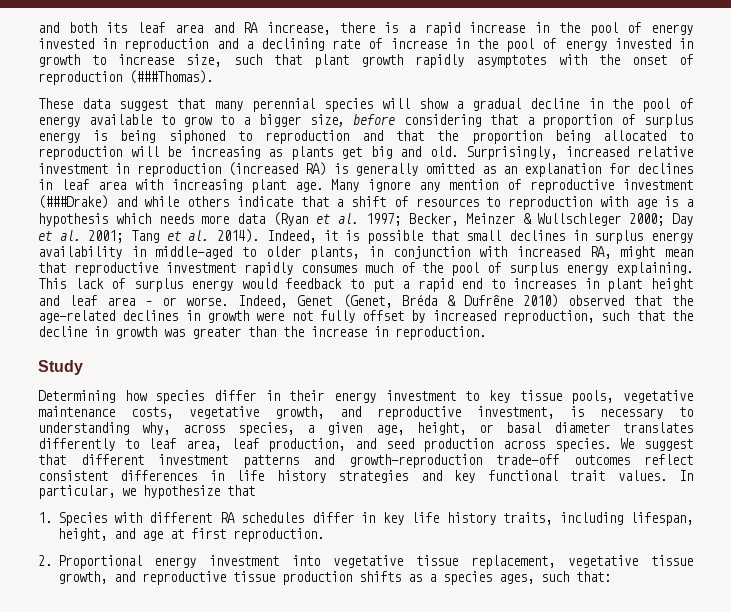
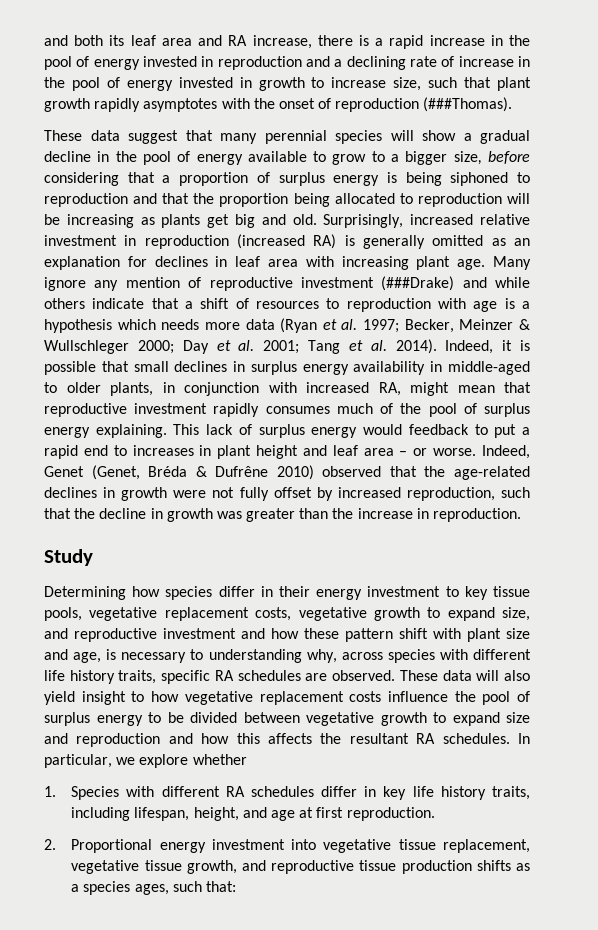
[38,406,115,417] maintenance -> [164,607,249,621] replacement
[275,406,554,420] growth, and reproductive investment, -> [373,607,530,621] [44,628,530,642] [44,649,102,663] growth to expand size, and reproductive investment and how these pattern shift with plant size and age,
[238,422,693,436] [38,438,693,452] [38,454,693,468] [38,470,667,483] species, a given age, height, or basal diameter translates differently to leaf area, leaf production, and seed production across species. We suggest that different investment patterns and growth-reproduction trade-off outcomes reflect consistent differences in life history strategies and key functional trait values. -> [387,649,532,663] [44,670,531,684] [44,691,530,705] [44,712,530,726] [44,733,510,747] species with different life history traits, specific RA schedules are observed. These data will also yield insight to how vegetative replacement costs influence the pool of surplus energy to be divided between vegetative growth to expand size and reproduction and how this affects the resultant RA schedules.
[143,485,255,499] hypothesize that -> [139,754,247,768] explore whether

